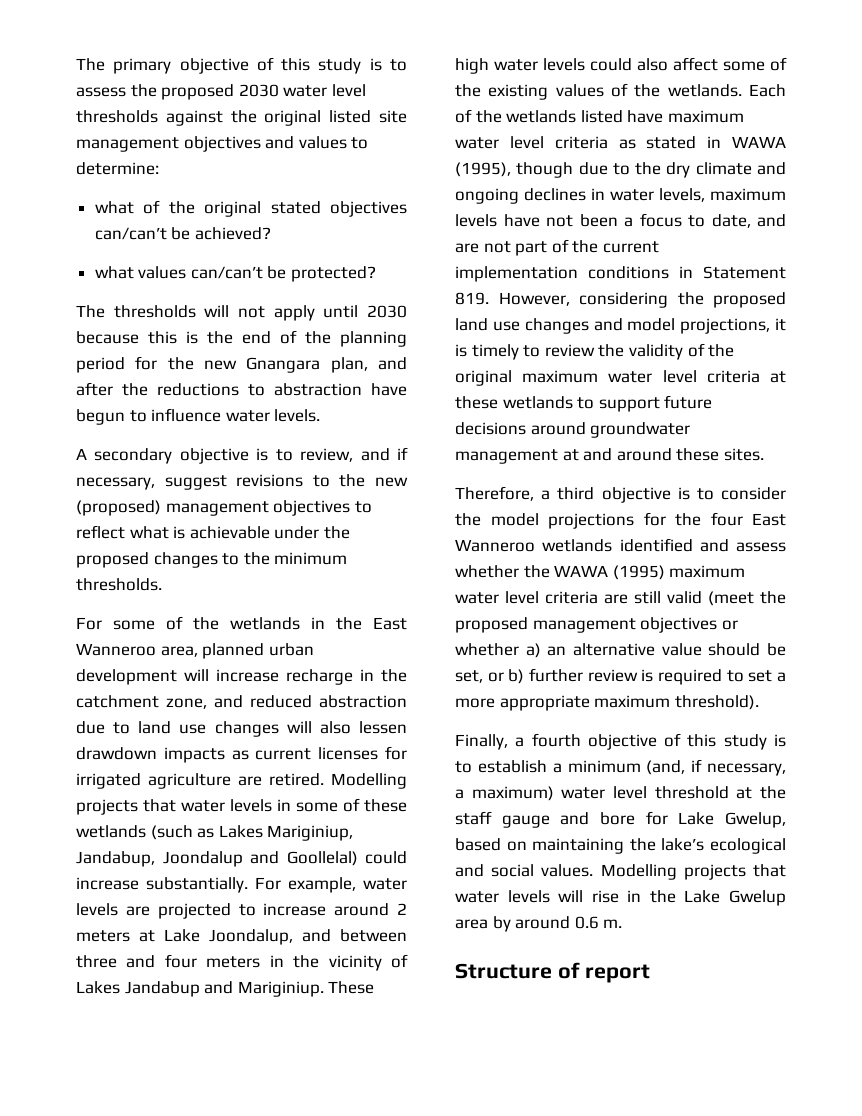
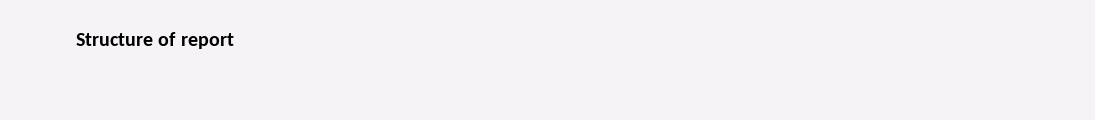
[76,57,407,74] [76,84,366,100] [76,110,408,126] [76,136,369,152] [76,162,159,175] [94,200,407,217] [94,227,271,240] [94,266,377,282] [76,305,407,321] [76,330,407,347] [76,356,407,373] [76,382,407,396] [76,408,321,425] [76,447,408,464] [76,474,408,490] [76,500,372,516] [76,525,350,539] [76,552,348,568] [76,578,162,591] [76,616,407,630] [76,643,314,659] [76,669,407,685] [76,695,407,709] [76,721,407,737] [76,746,408,763] [76,773,407,789] [76,798,407,815] [76,825,354,841] [76,851,407,867] [76,877,407,893] [76,903,407,919] [76,929,407,945] [76,954,408,971] [76,981,375,997] [455,57,787,74] [455,83,786,100] [455,109,744,123] [455,136,786,149] [455,162,786,178] [455,188,786,204] [455,213,786,228] [455,239,659,256] [455,266,786,282] [455,292,786,308] [455,318,786,334] [455,343,735,360] [455,370,786,386] [455,395,713,412] [455,422,691,438] [455,448,764,464] [455,486,786,503] [455,512,786,529] [455,538,786,552] [455,565,746,580] [455,591,786,606] [455,617,738,633] [455,643,786,658] [455,668,786,685] [455,695,759,711] [455,733,786,750] [455,759,786,776] [455,786,786,801] [455,811,786,828] [455,838,786,854] [455,864,786,880] [455,890,786,906] [455,916,623,932] The primary objective of this study is to assess the proposed 2030 water level thresholds against the original listed site management objectives and values to determine: // what of the original stated objectives can/can’t be achieved? // what values can/can’t be protected? // The thresholds will not apply until 2030 because this is the end of the planning period for the new Gnangara plan, and after the reductions to abstraction have begun to influence water levels. // A secondary objective is to review, and if necessary, suggest revisions to the new (proposed) management objectives to reflect what is achievable under the proposed changes to the minimum thresholds. // For some of the wetlands in the East Wanneroo area, planned urban development will increase recharge in the catchment zone, and reduced abstraction due to land use changes will also lessen drawdown impacts as current licenses for irrigated agriculture are retired. Modelling projects that water levels in some of these wetlands (such as Lakes Mariginiup, Jandabup, Joondalup and Goollelal) could increase substantially. For example, water levels are projected to increase around 2 meters at Lake Joondalup, and between three and four meters in the vicinity of Lakes Jandabup and Mariginiup. These high water levels could also affect some of the existing values of the wetlands. Each of the wetlands listed have maximum water level criteria as stated in WAWA (1995), though due to the dry climate and ongoing declines in water levels, maximum levels have not been a focus to date, and are not part of the current implementation conditions in Statement 819. However, considering the proposed land use changes and model projections, it is timely to review the validity of the original maximum water level criteria at these wetlands to support future decisions around groundwater management at and around these sites. // Therefore, a third objective is to consider the model projections for the four East Wanneroo wetlands identified and assess whether the WAWA (1995) maximum water level criteria are still valid (meet the proposed management objectives or whether a) an alternative value should be set, or b) further review is required to set a more appropriate maximum threshold). // Finally, a fourth objective of this study is to establish a minimum (and, if necessary, a maximum) water level threshold at the staff gauge and bore for Lake Gwelup, based on maintaining the lake’s ecological and social values. Modelling projects that water levels will rise in the Lake Gwelup area by around 0.6 m. // -> (76, 39) none

